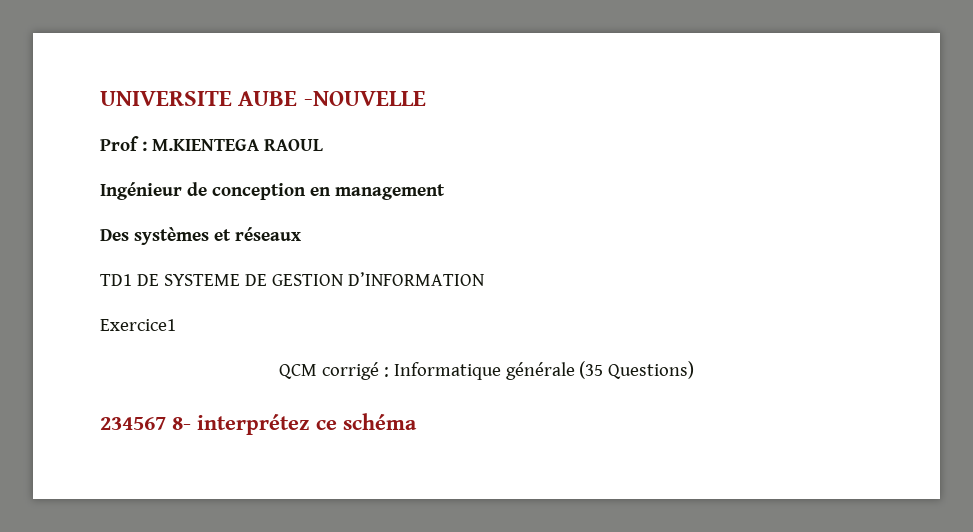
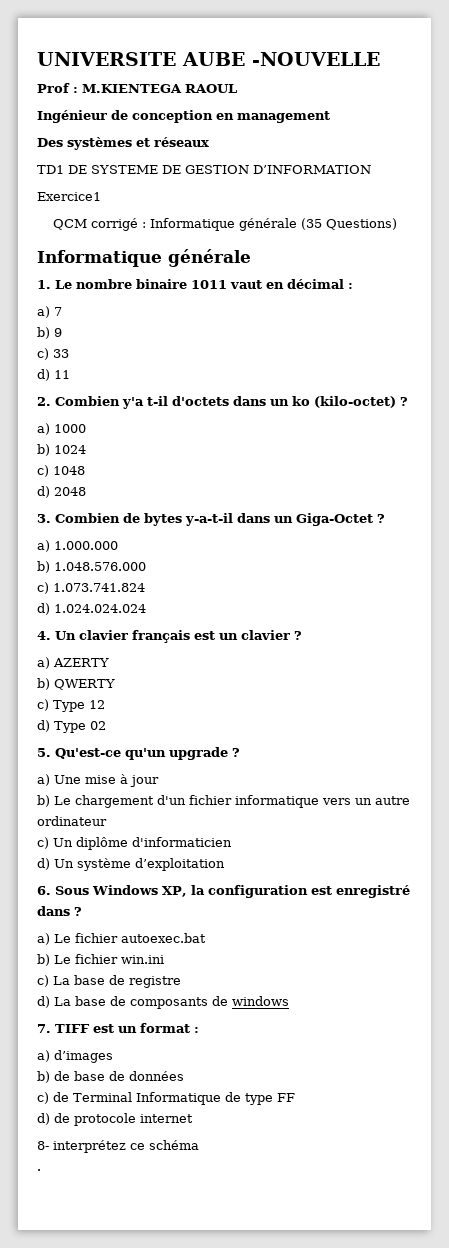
[100,417,166,430] 234567 -> [37,249,251,267] [37,279,353,289] [37,306,62,318] [37,327,62,339] [37,348,69,360] [37,369,70,381] [37,396,408,409] [37,423,86,435] [37,444,86,456] [37,465,85,477] [37,486,86,498] [37,513,385,526] [37,540,118,552] [37,561,146,573] [37,582,145,594] [37,603,146,615] [37,630,302,643] [37,657,109,669] [37,678,115,690] [37,699,105,712] [37,720,106,733] [37,747,240,760] [37,774,159,787] [37,795,410,808] [37,816,107,826] [37,837,232,850] [37,858,225,871] [37,885,410,898] [37,906,82,916] [37,933,206,945] [37,954,164,966] [37,975,181,988] [37,996,289,1009] [37,1023,199,1033] [37,1050,113,1063] [37,1071,184,1083] [37,1092,295,1105] [37,1113,193,1126] Informatique générale // 1. Le nombre binaire 1011 vaut en décimal : // a) 7 // b) 9 // c) 33 // d) 11 // 2. Combien y'a t-il d'octets dans un ko (kilo-octet) ? // a) 1000 // b) 1024 // c) 1048 // d) 2048 // 3. Combien de bytes y-a-t-il dans un Giga-Octet ? // a) 1.000.000 // b) 1.048.576.000 // c) 1.073.741.824 // d) 1.024.024.024 // 4. Un clavier français est un clavier ? // a) AZERTY // b) QWERTY // c) Type 12 // d) Type 02 // 5. Qu'est-ce qu'un upgrade ? // a) Une mise à jour // b) Le chargement d'un fichier informatique vers un autre ordinateur // c) Un diplôme d'informaticien // d) Un système d’exploitation // 6. Sous Windows XP, la configuration est enregistré dans ? // a) Le fichier autoexec.bat // b) Le fichier win.ini // c) La base de registre // d) La base de composants de windows // 7. TIFF est un format : // a) d’images // b) de base de données // c) de Terminal Informatique de type FF // d) de protocole internet //
(417, 421) none -> [37,1169,41,1171] // .

